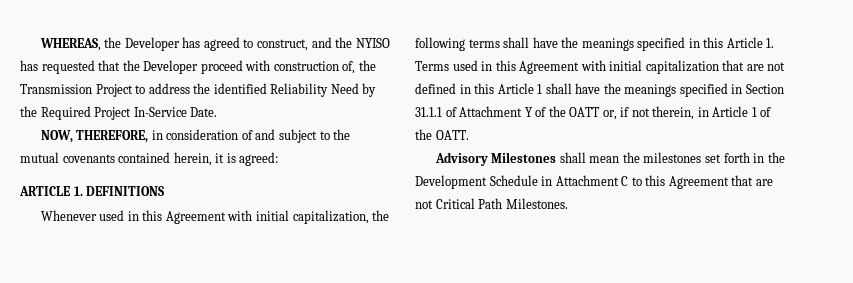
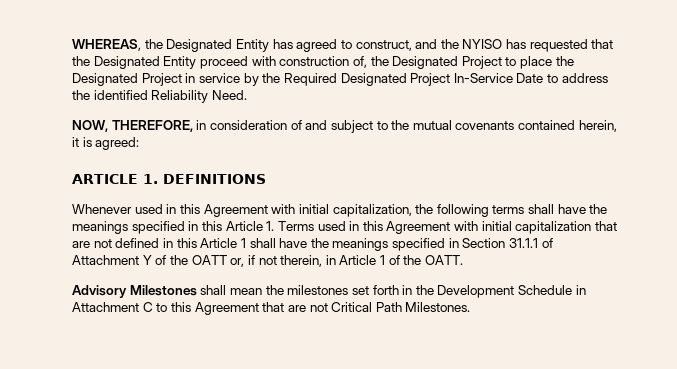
[124,37,180,51] Developer -> [166,39,269,52] Designated Entity
[143,60,199,74] Developer -> [93,56,197,69] Designated Entity
[20,84,92,94] Transmission -> [392,56,459,69] Designated
[148,83,377,97] [20,106,218,120] address the identified Reliability Need by the Required Project In-Service Date. -> [520,56,574,69] [72,73,608,86] [72,90,247,103] place the Designated Project in service by the Required Designated Project In-Service Date to address the identified Reliability Need.

